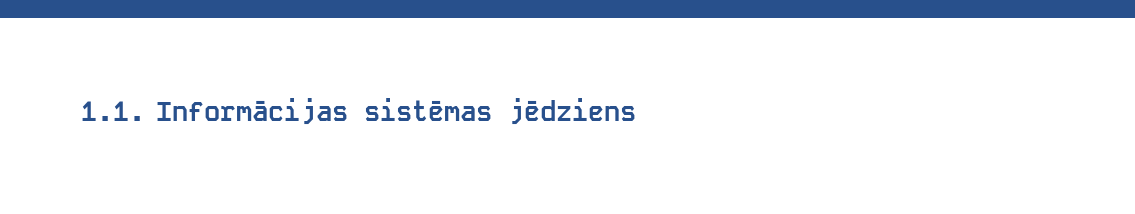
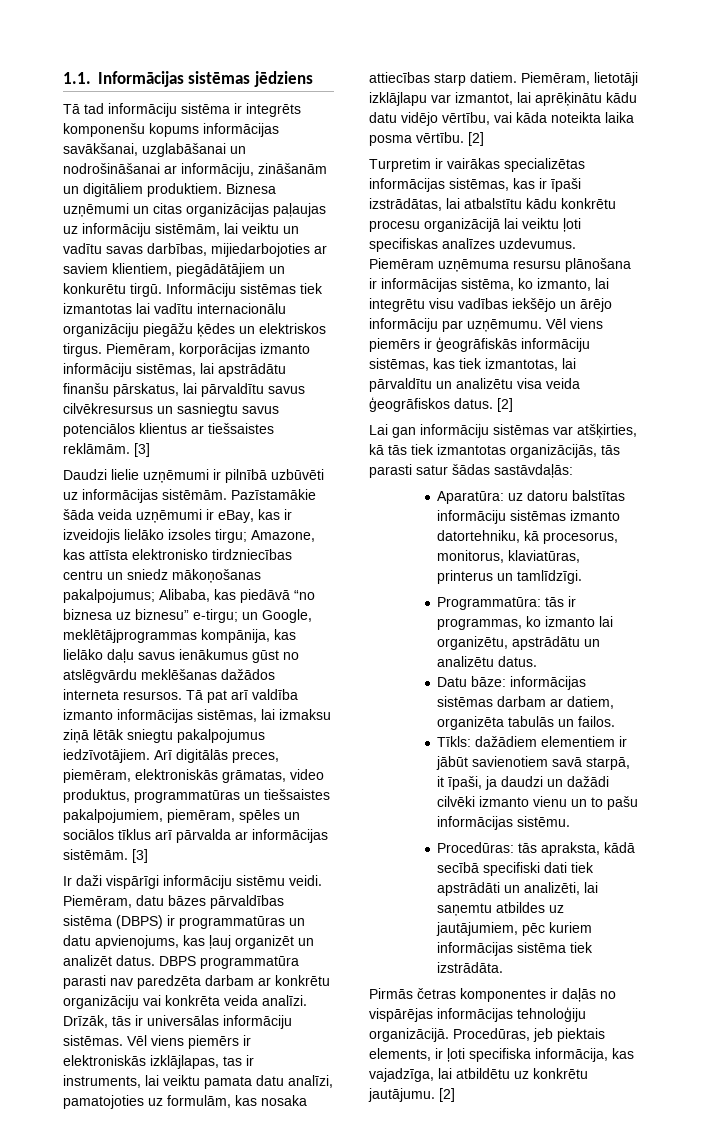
(636, 111) none -> [63,103,301,117] [63,123,279,137] [63,143,246,157] [63,163,327,177] [63,183,276,197] [63,203,326,217] [63,223,299,237] [63,243,327,257] [63,263,285,277] [63,283,323,297] [63,303,286,314] [63,323,326,337] [63,343,310,357] [63,363,286,377] [63,383,305,397] [63,403,279,417] [63,423,274,437] [63,443,150,457] [63,469,324,483] [63,489,316,503] [63,509,292,523] [63,529,315,543] [63,549,292,560] [63,569,261,583] [63,589,315,603] [63,609,312,623] [63,629,296,643] [63,649,299,663] [63,669,275,683] [63,689,298,703] [63,709,331,723] [63,729,265,743] [63,749,279,763] [63,769,324,783] [63,789,330,803] [63,809,300,823] [63,829,328,843] [63,849,148,863] [63,875,322,889] [63,895,284,909] [63,915,305,929] [63,935,314,949] [63,955,299,969] [63,975,330,989] [63,995,307,1009] [63,1015,292,1029] [63,1035,251,1049] [63,1055,254,1069] [63,1075,333,1089] [63,1095,307,1109] [369,72,638,86] [369,92,637,106] [369,112,634,126] [369,132,484,146] [369,158,585,172] [369,178,581,192] [369,198,616,211] [369,218,581,232] [369,238,576,252] [369,258,631,272] [369,278,609,292] [369,298,612,312] [369,318,603,332] [369,337,590,352] [369,358,576,371] [369,378,580,392] [369,397,513,412] [369,424,637,438] [369,444,620,458] [369,464,573,478] [437,490,626,504] [437,510,621,524] [437,530,619,544] [437,550,581,563] [437,570,583,584] [437,596,577,610] [437,616,614,630] [437,636,601,650] [437,656,538,667] [437,676,587,690] [437,696,615,709] [437,716,616,730] [437,736,628,747] [436,756,631,770] [437,776,610,790] [437,796,639,810] [437,816,571,830] [437,842,636,856] [437,862,595,876] [437,882,599,896] [437,902,565,916] [436,922,593,936] [437,942,594,956] [437,962,504,973] [369,988,616,1002] [369,1007,586,1022] [369,1028,605,1042] [369,1048,634,1062] [369,1068,588,1082] [368,1088,455,1102] // Tā tad informāciju sistēma ir integrēts komponenšu kopums informācijas savākšanai, uzglabāšanai un nodrošināšanai ar informāciju, zināšanām un digitāliem produktiem. Biznesa uzņēmumi un citas organizācijas paļaujas uz informāciju sistēmām, lai veiktu un vadītu savas darbības, mijiedarbojoties ar saviem klientiem, piegādātājiem un konkurētu tirgū. Informāciju sistēmas tiek izmantotas lai vadītu internacionālu organizāciju piegāžu ķēdes un elektriskos tirgus. Piemēram, korporācijas izmanto informāciju sistēmas, lai apstrādātu finanšu pārskatus, lai pārvaldītu savus cilvēkresursus un sasniegtu savus potenciālos klientus ar tiešsaistes reklāmām. [3] // Daudzi lielie uzņēmumi ir pilnībā uzbūvēti uz informācijas sistēmām. Pazīstamākie šāda veida uzņēmumi ir eBay, kas ir izveidojis lielāko izsoles tirgu; Amazone, kas attīsta elektronisko tirdzniecības centru un sniedz mākoņošanas pakalpojumus; Alibaba, kas piedāvā “no biznesa uz biznesu” e-tirgu; un Google, meklētājprogrammas kompānija, kas lielāko daļu savus ienākumus gūst no atslēgvārdu meklēšanas dažādos interneta resursos. Tā pat arī valdība izmanto informācijas sistēmas, lai izmaksu ziņā lētāk sniegtu pakalpojumus iedzīvotājiem. Arī digitālās preces, piemēram, elektroniskās grāmatas, video produktus, programmatūras un tiešsaistes pakalpojumiem, piemēram, spēles un sociālos tīklus arī pārvalda ar informācijas sistēmām. [3] // Ir daži vispārīgi informāciju sistēmu veidi. Piemēram, datu bāzes pārvaldības sistēma (DBPS) ir programmatūras un datu apvienojums, kas ļauj organizēt un analizēt datus. DBPS programmatūra parasti nav paredzēta darbam ar konkrētu organizāciju vai konkrēta veida analīzi. Drīzāk, tās ir universālas informāciju sistēmas. Vēl viens piemērs ir elektroniskās izklājlapas, tas ir instruments, lai veiktu pamata datu analīzi, pamatojoties uz formulām, kas nosaka attiecības starp datiem. Piemēram, lietotāji izklājlapu var izmantot, lai aprēķinātu kādu datu vidējo vērtību, vai kāda noteikta laika posma vērtību. [2] // Turpretim ir vairākas specializētas informācijas sistēmas, kas ir īpaši izstrādātas, lai atbalstītu kādu konkrētu procesu organizācijā lai veiktu ļoti specifiskas analīzes uzdevumus. Piemēram uzņēmuma resursu plānošana ir informācijas sistēma, ko izmanto, lai integrētu visu vadības iekšējo un ārējo informāciju par uzņēmumu. Vēl viens piemērs ir ģeogrāfiskās informāciju sistēmas, kas tiek izmantotas, lai pārvaldītu un analizētu visa veida ģeogrāfiskos datus. [2] // Lai gan informāciju sistēmas var atšķirties, kā tās tiek izmantotas organizācijās, tās parasti satur šādas sastāvdaļās: // Aparatūra: uz datoru balstītas informāciju sistēmas izmanto datortehniku, kā procesorus, monitorus, klaviatūras, printerus un tamlīdzīgi. // Programmatūra: tās ir programmas, ko izmanto lai organizētu, apstrādātu un analizētu datus. // Datu bāze: informācijas sistēmas darbam ar datiem, organizēta tabulās un failos. // Tīkls: dažādiem elementiem ir jābūt savienotiem savā starpā, it īpaši, ja daudzi un dažādi cilvēki izmanto vienu un to pašu informācijas sistēmu. // Procedūras: tās apraksta, kādā secībā specifiski dati tiek apstrādāti un analizēti, lai saņemtu atbildes uz jautājumiem, pēc kuriem informācijas sistēma tiek izstrādāta. // Pirmās četras komponentes ir daļās no vispārējas informācijas tehnoloģiju organizācijā. Procedūras, jeb piektais elements, ir ļoti specifiska informācija, kas vajadzīga, lai atbildētu uz konkrētu jautājumu. [2]

